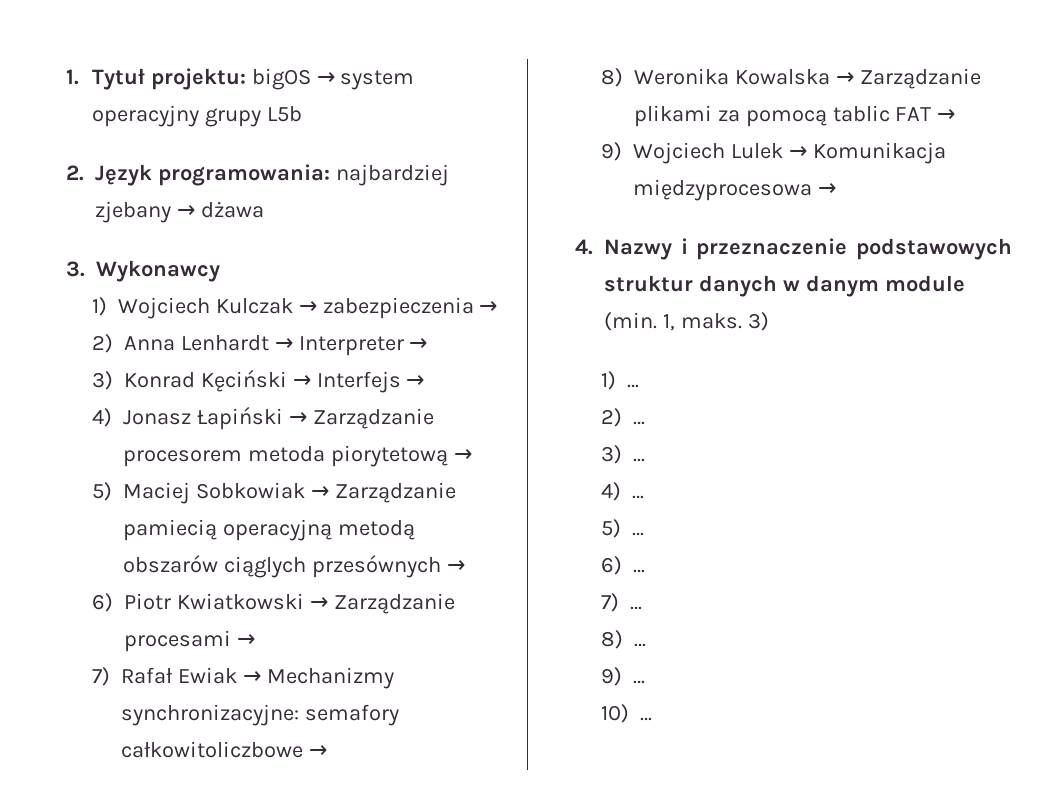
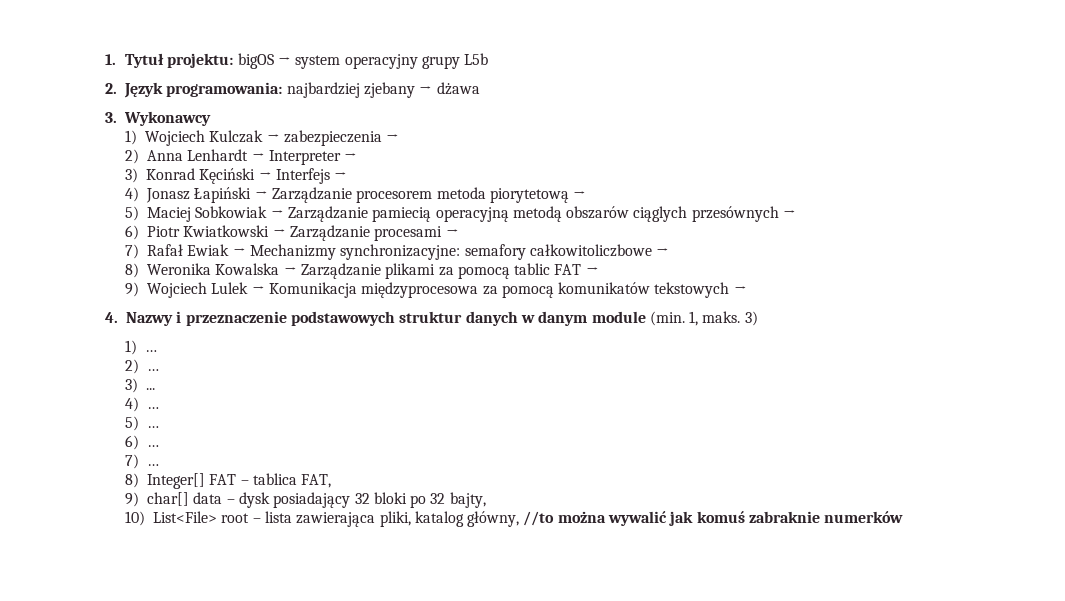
(812, 190) none -> [482,282,730,298] za pomocą komunikatów tekstowych
[633,643,646,647] [600,667,645,686] [600,704,652,723] … // 9) … // 10) … -> [146,473,332,489] [124,492,486,508] [124,511,904,527] Integer[] FAT – tablica FAT, // 9) char[] data – dysk posiadający 32 bloki po 32 bajty, // 10) List<File> root – lista zawierająca pliki, katalog główny, //to można wywalić jak komuś zabraknie numerków

